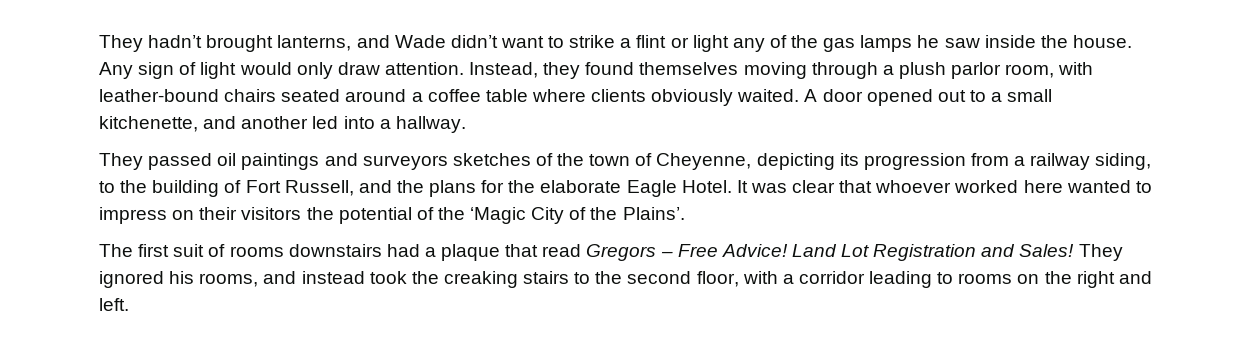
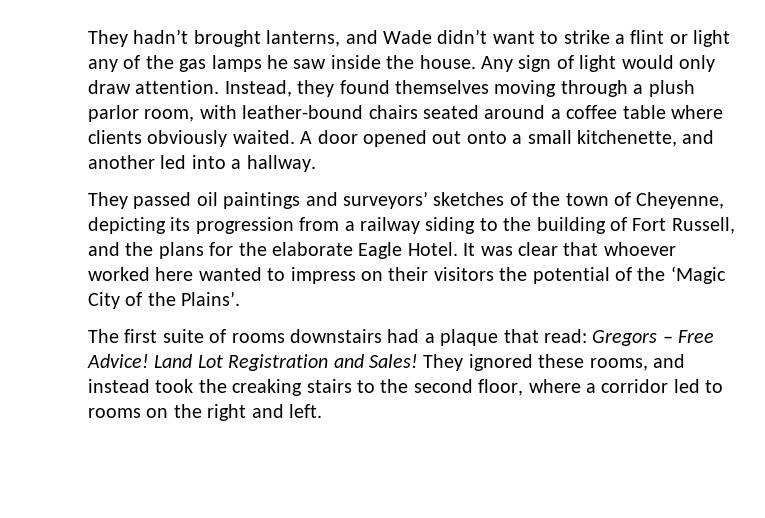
[969,90,986,102] to -> [466,131,507,144] onto
[362,155,448,170] surveyors -> [343,191,428,209] surveyors’
[1095,153,1152,170] siding, -> [425,217,476,234] siding
[173,244,205,257] suit -> [162,329,204,343] suite
[542,244,582,257] read -> [543,329,587,343] read:
[169,271,195,284] his -> [538,354,585,368] these
[742,271,778,284] with -> [528,379,581,393] where
[869,271,933,288] leading -> [673,379,700,393] led

